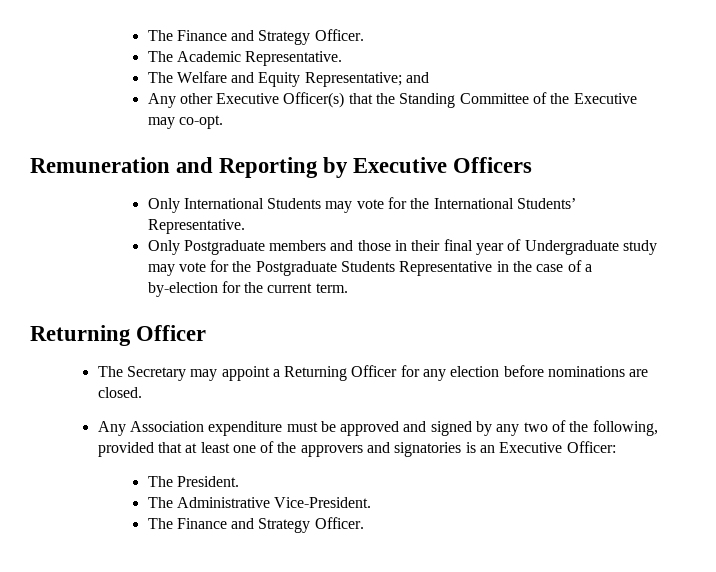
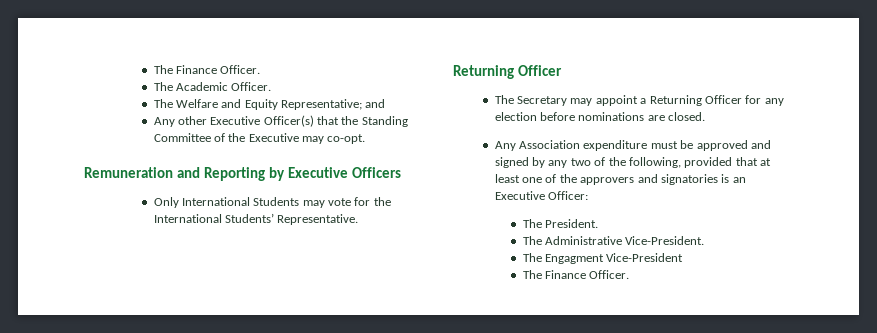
[147,30,311,45] The Finance and Strategy -> [153,65,217,74] The Finance
[245,51,343,66] Representative. -> [231,82,272,91] Officer.
[147,239,658,255] [147,260,593,276] [147,281,348,297] // Only Postgraduate members and those in their final year of Undergraduate study may vote for the Postgraduate Students Representative in the case of a by-election for the current term. -> (359, 219) none
[147,518,311,533] // The Finance and Strategy -> [522,253,684,264] [522,270,586,279] // The Engagment Vice-President // The Finance

